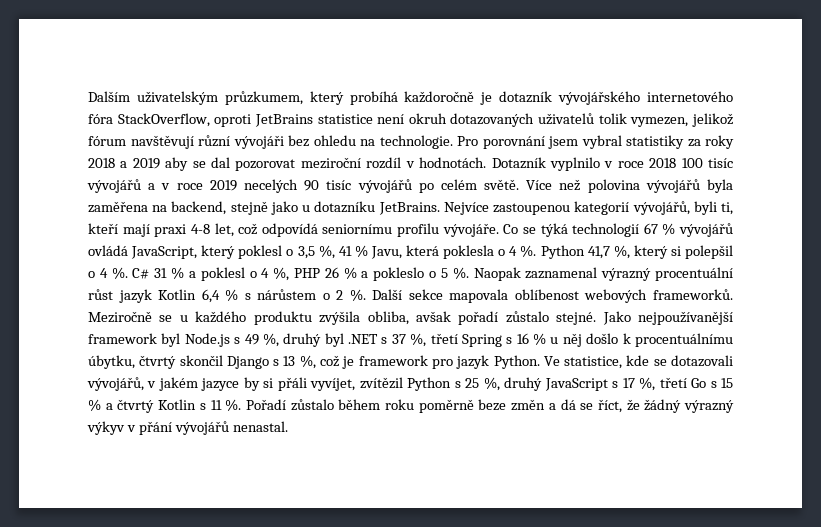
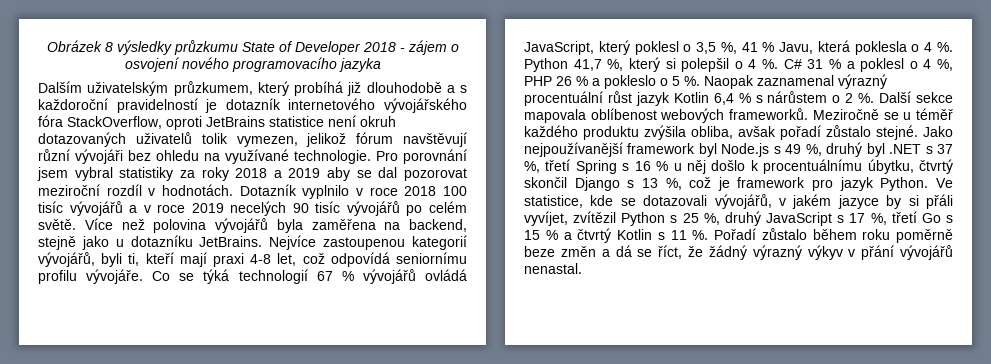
(88, 96) none -> [46,40,459,55] [124,57,381,72] Obrázek 8 výsledky průzkumu State of Developer 2018 - zájem o osvojení nového programovacího jazyka //
[404,91,734,105] každoročně je dotazník vývojářského internetového -> [347,82,467,96] [38,98,467,113] již dlouhodobě a s každoroční pravidelností je dotazník internetového vývojářského
(375, 142) none -> [225,149,289,164] využívané
(188, 318) none -> [916,108,953,120] téměř

